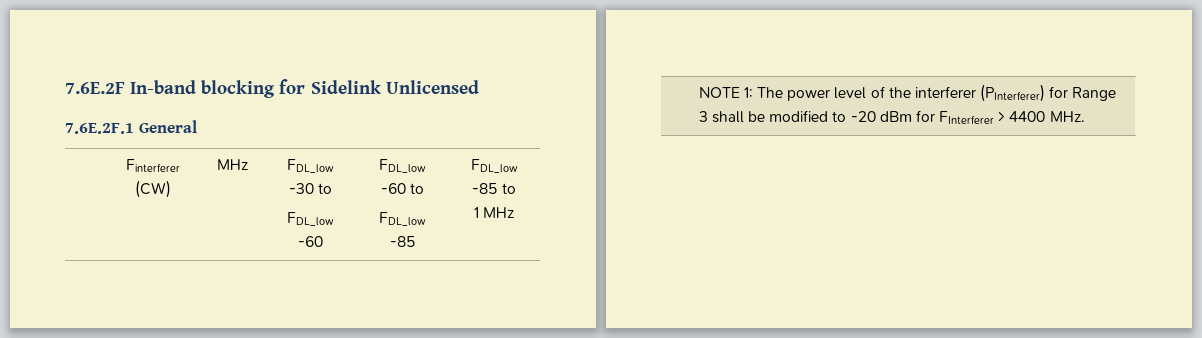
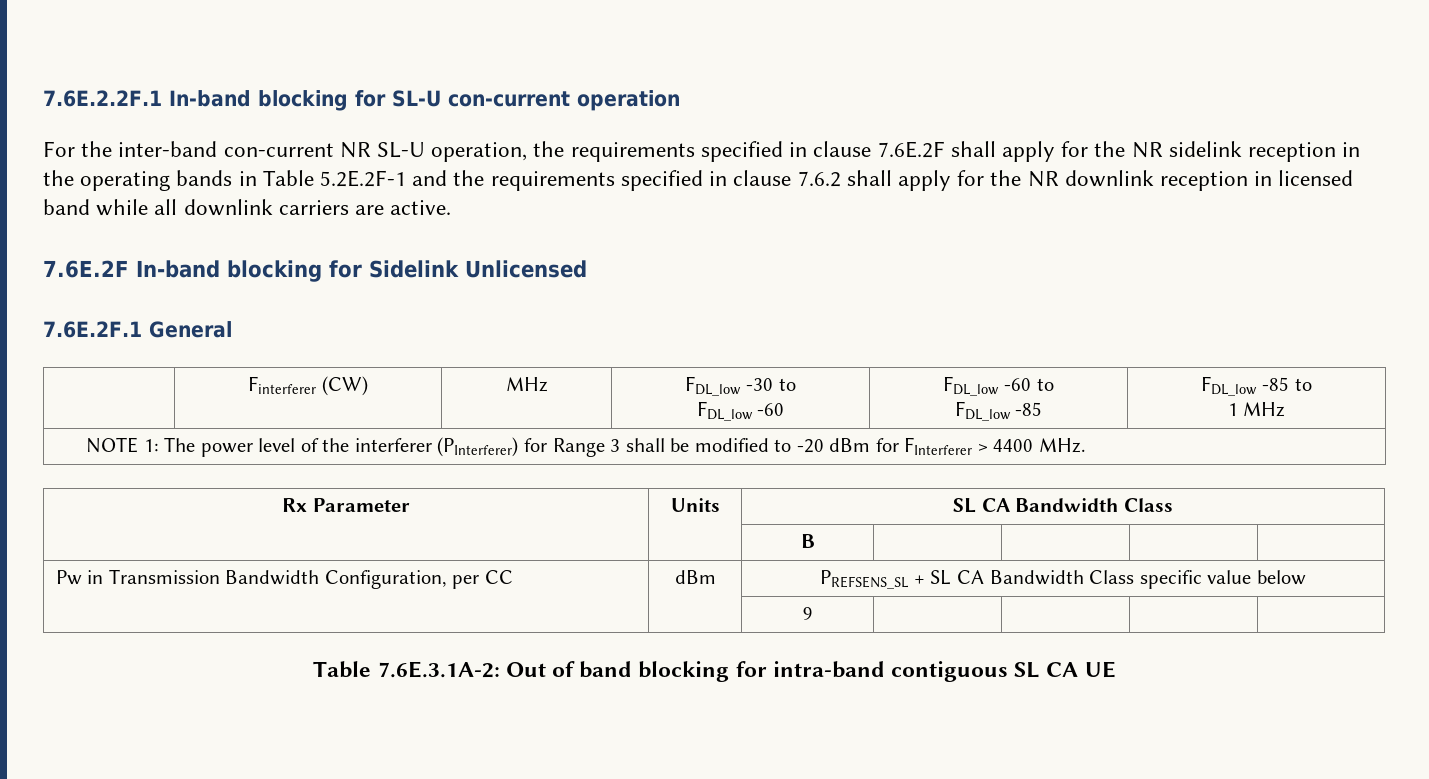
(65, 88) none -> [43,90,680,111] [43,141,1361,162] [43,170,1354,191] [43,199,452,216] 7.6E.2.2F.1 In-band blocking for SL-U con-current operation // For the inter-band con-current NR SL-U operation, the requirements specified in clause 7.6E.2F shall apply for the NR sidelink reception in the operating bands in Table 5.2E.2F-1 and the requirements specified in clause 7.6.2 shall apply for the NR downlink reception in licensed band while all downlink carriers are active. //
(1085, 116) none -> [282,498,410,512] [670,498,720,512] [953,498,1173,513] [800,534,815,548] [55,569,513,589] [674,570,716,584] [820,570,1306,589] [802,607,813,620] [313,661,1116,682] // Rx Parameter | Units | SL CA Bandwidth Class // | | B | | | | // Pw in Transmission Bandwidth Configuration, per CC | dBm | PREFSENS_SL + SL CA Bandwidth Class specific value below // | | 9 | | | | // Table 7.6E.3.1A-2: Out of band blocking for intra-band contiguous SL CA UE

